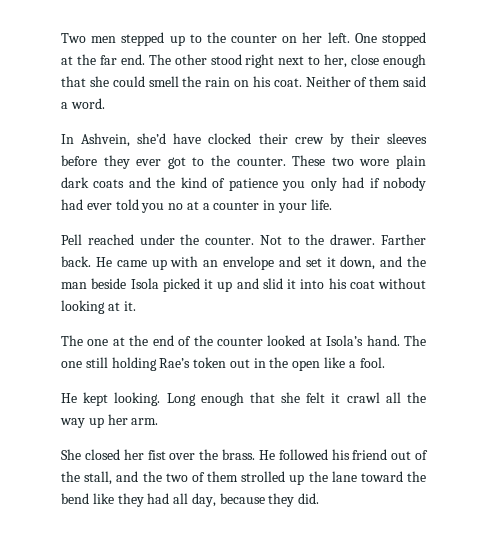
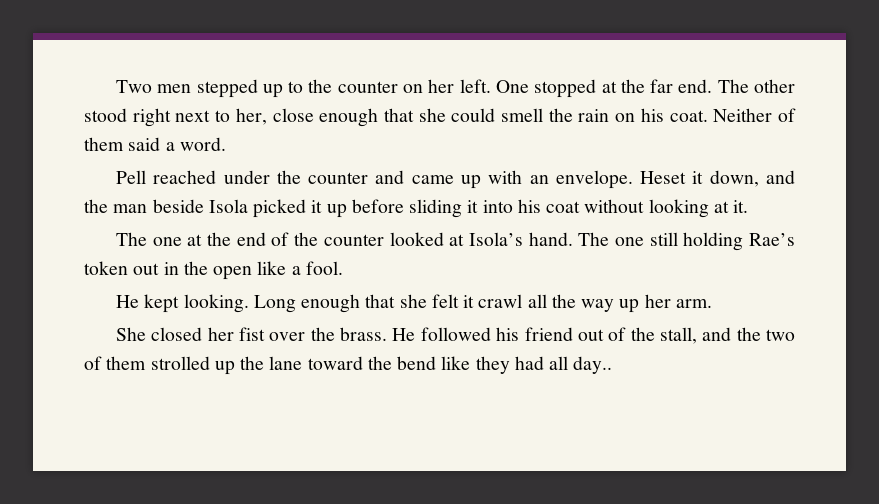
[61,133,427,147] [61,155,426,169] [61,177,426,191] [61,199,332,213] [61,234,426,245] [61,256,112,267] In Ashvein, she’d have clocked their crew by their sleeves before they ever got to the counter. These two wore plain dark coats and the kind of patience you only had if nobody had ever told you no at a counter in your life. // Pell reached under the counter. Not to the drawer. Farther back. He -> [115,170,405,184] Pell reached under the counter and
[223,256,322,270] envelope and set -> [555,170,687,189] envelope. Heset
[236,278,283,289] and slid -> [351,199,463,218] before sliding
[191,493,320,507] day, because they did. -> [573,356,613,374] day..

